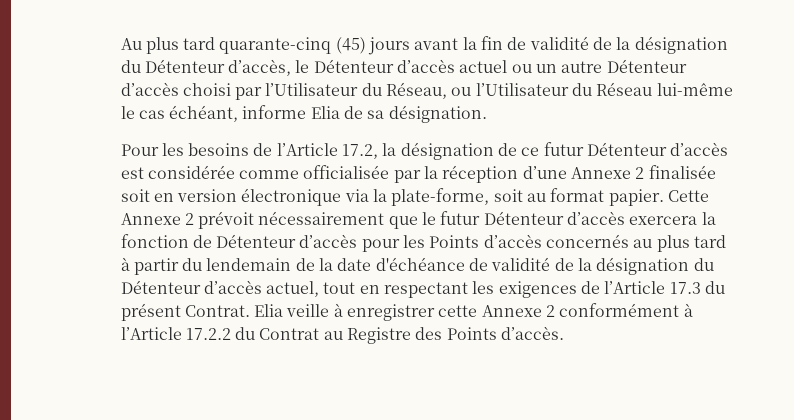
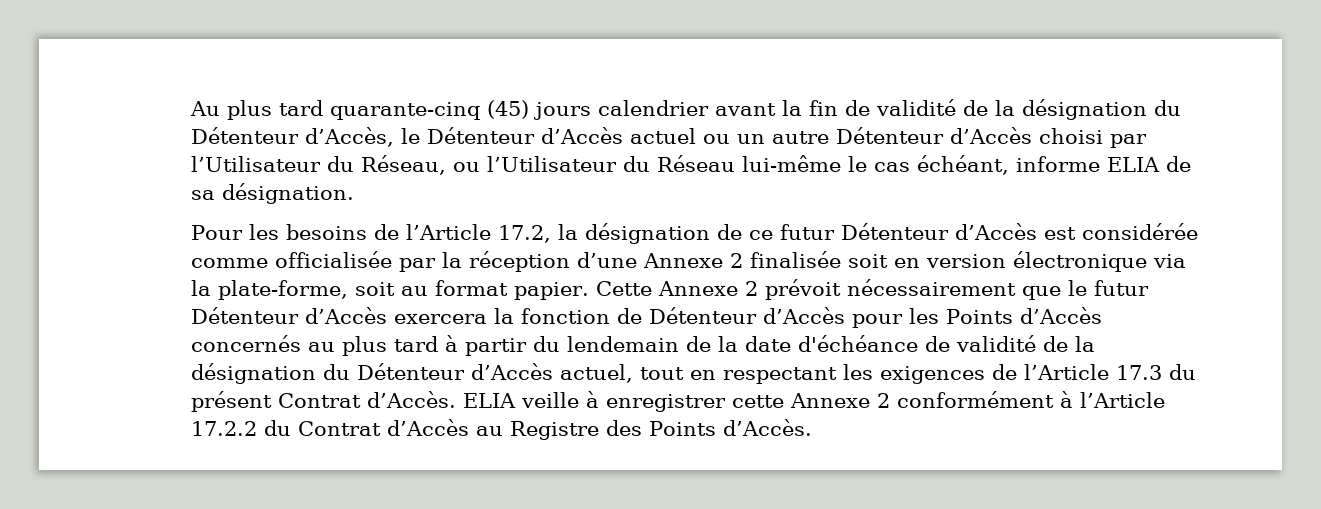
(411, 46) none -> [597,100,709,116] calendrier
[228,59,292,76] d’accès, -> [304,127,394,147] d’Accès,
[397,59,456,73] d’accès -> [540,127,623,144] d’Accès
[120,82,179,96] d’accès -> [949,127,1032,144] d’Accès
[310,106,340,119] Elia -> [1106,157,1160,172] ELIA
[670,142,729,156] d’accès -> [954,223,1037,240] d’Accès
[567,211,626,225] d’accès -> [304,307,387,324] d’Accès
[299,234,358,248] d’accès -> [762,307,845,324] d’Accès
[483,234,542,248] d’accès -> [1019,307,1102,324] d’Accès
[203,280,262,294] d’accès -> [470,363,553,380] d’Accès
[184,304,284,317] Contrat. Elia -> [277,391,516,408] Contrat d’Accès. ELIA
(320, 334) none -> [386,419,469,436] d’Accès
[501,326,565,340] d’accès. -> [722,419,812,436] d’Accès.

